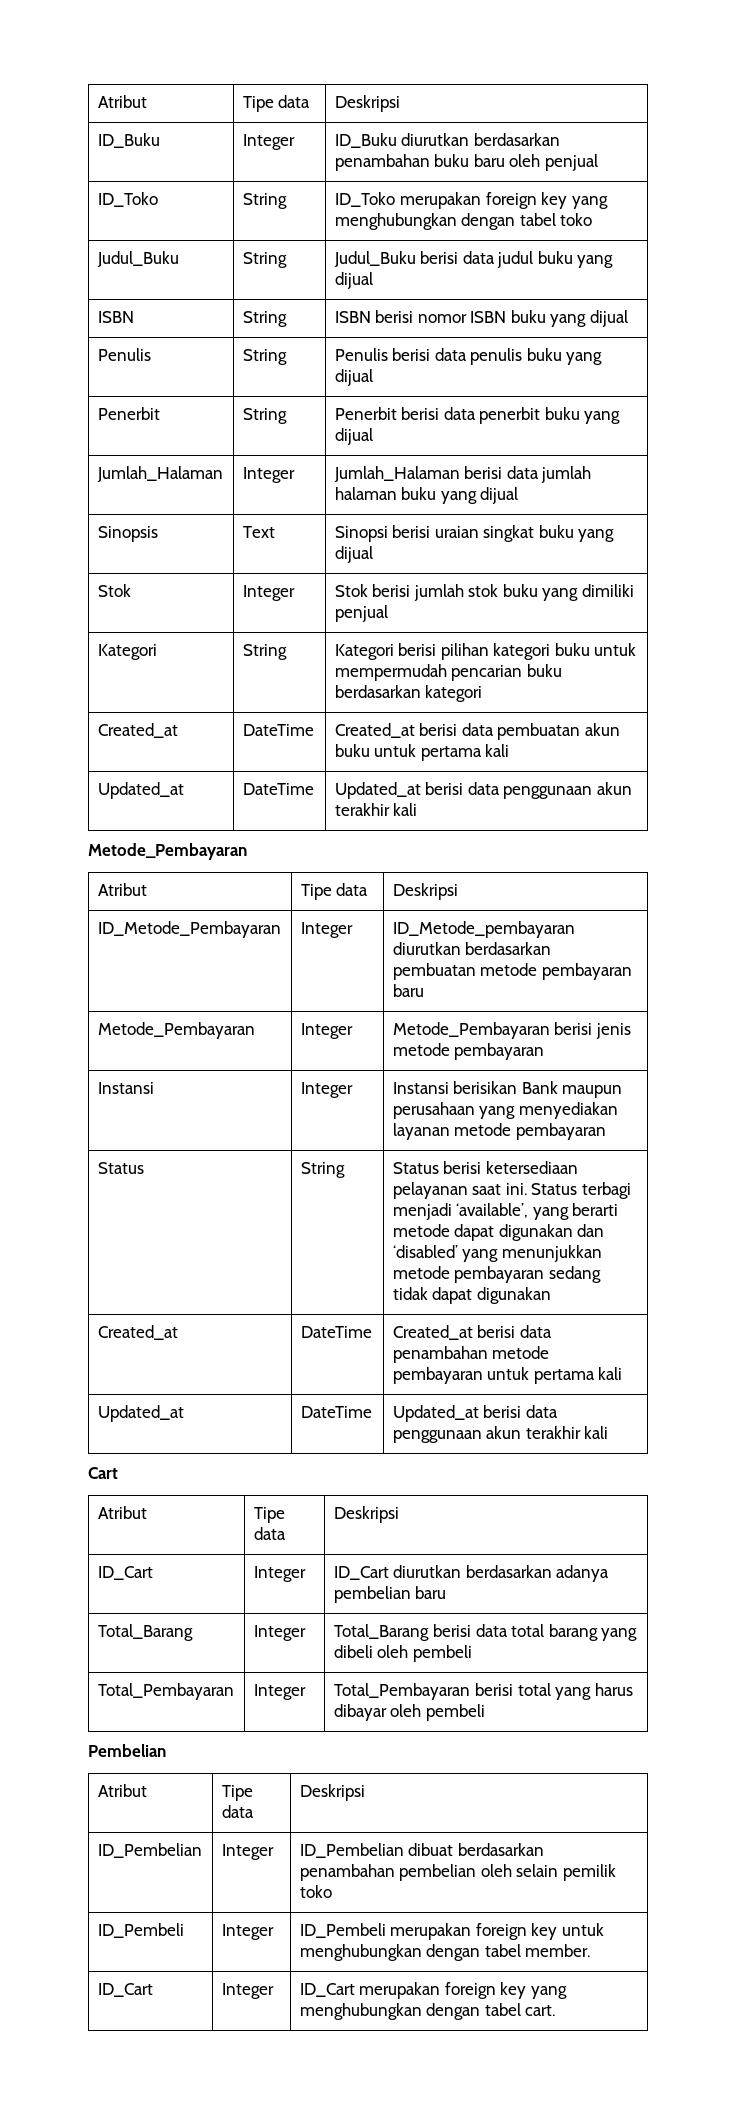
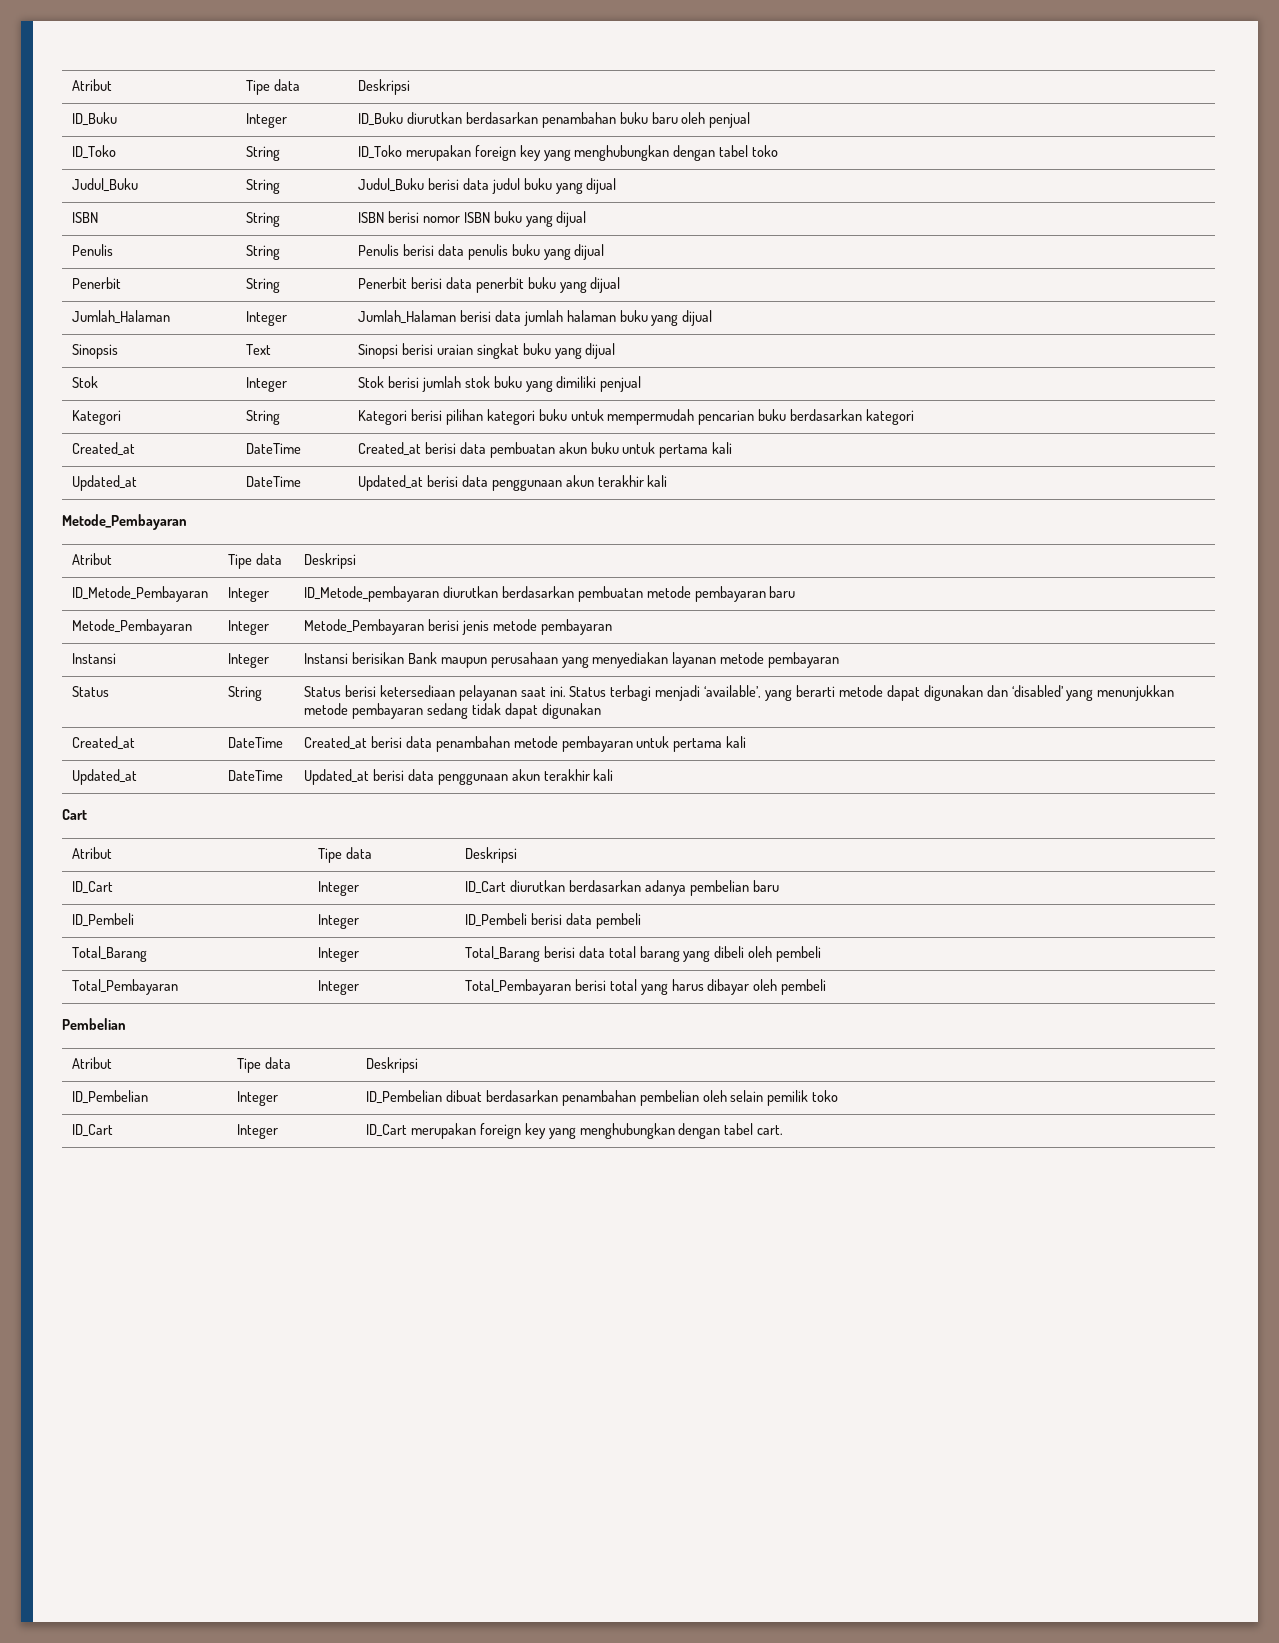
(447, 1592) none -> [71,913,134,927] [317,914,359,929] [464,913,641,929] // ID_Pembeli | Integer | ID_Pembeli berisi data pembeli
[97,1923,184,1938] [221,1924,274,1940] [299,1923,604,1940] [299,1944,591,1961] // ID_Pembeli | Integer | ID_Pembeli merupakan foreign key untuk menghubungkan dengan tabel member. -> (839, 1096) none

